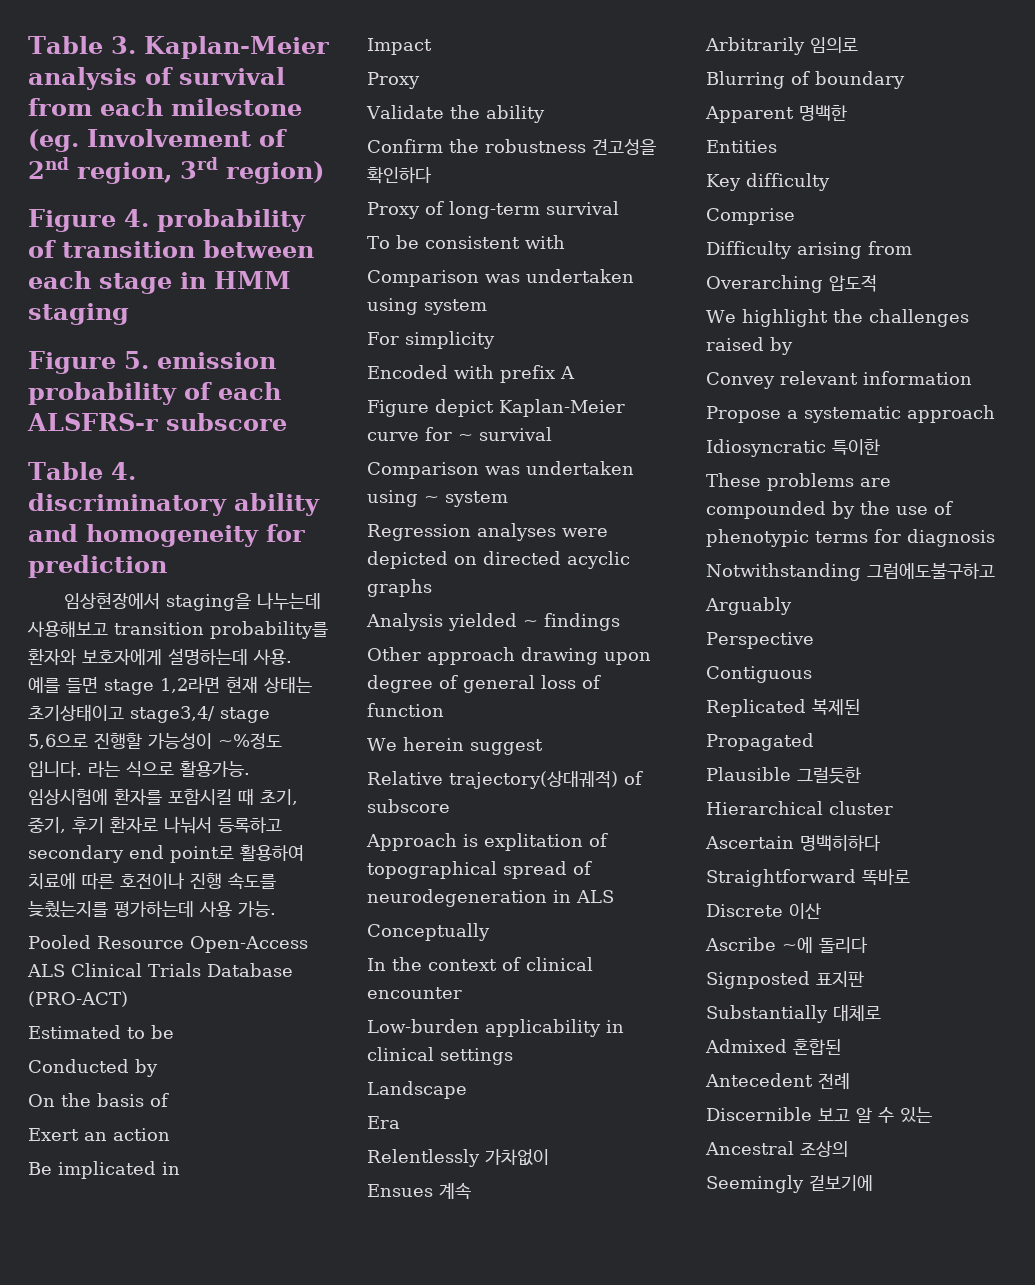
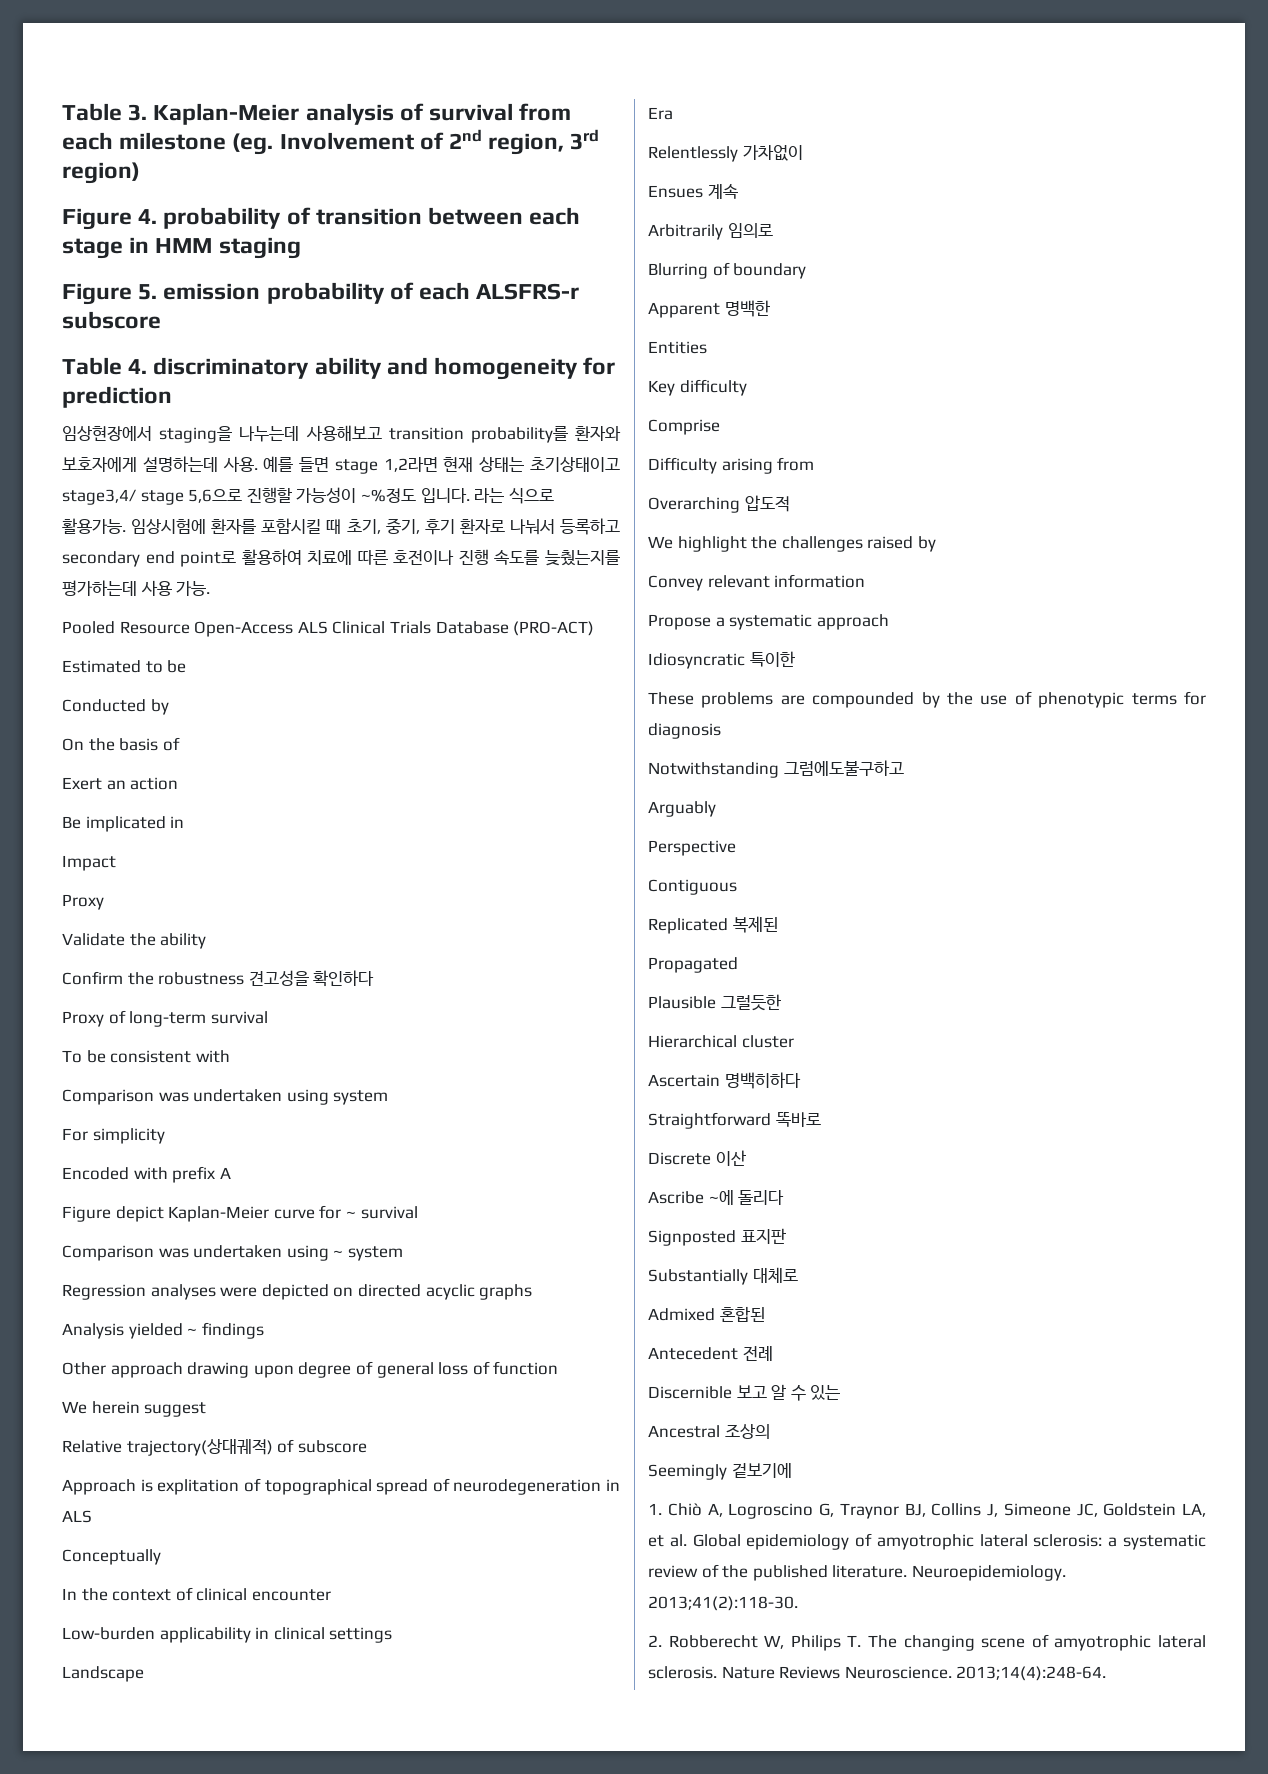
(873, 1183) none -> [648,1503,1206,1519] [648,1533,1206,1550] [648,1564,1066,1581] [648,1596,798,1611] [648,1634,1206,1651] [648,1666,1107,1681] // 1. Chiò A, Logroscino G, Traynor BJ, Collins J, Simeone JC, Goldstein LA, et al. Global epidemiology of amyotrophic lateral sclerosis: a systematic review of the published literature. Neuroepidemiology. 2013;41(2):118-30. // 2. Robberecht W, Philips T. The changing scene of amyotrophic lateral sclerosis. Nature Reviews Neuroscience. 2013;14(4):248-64.

